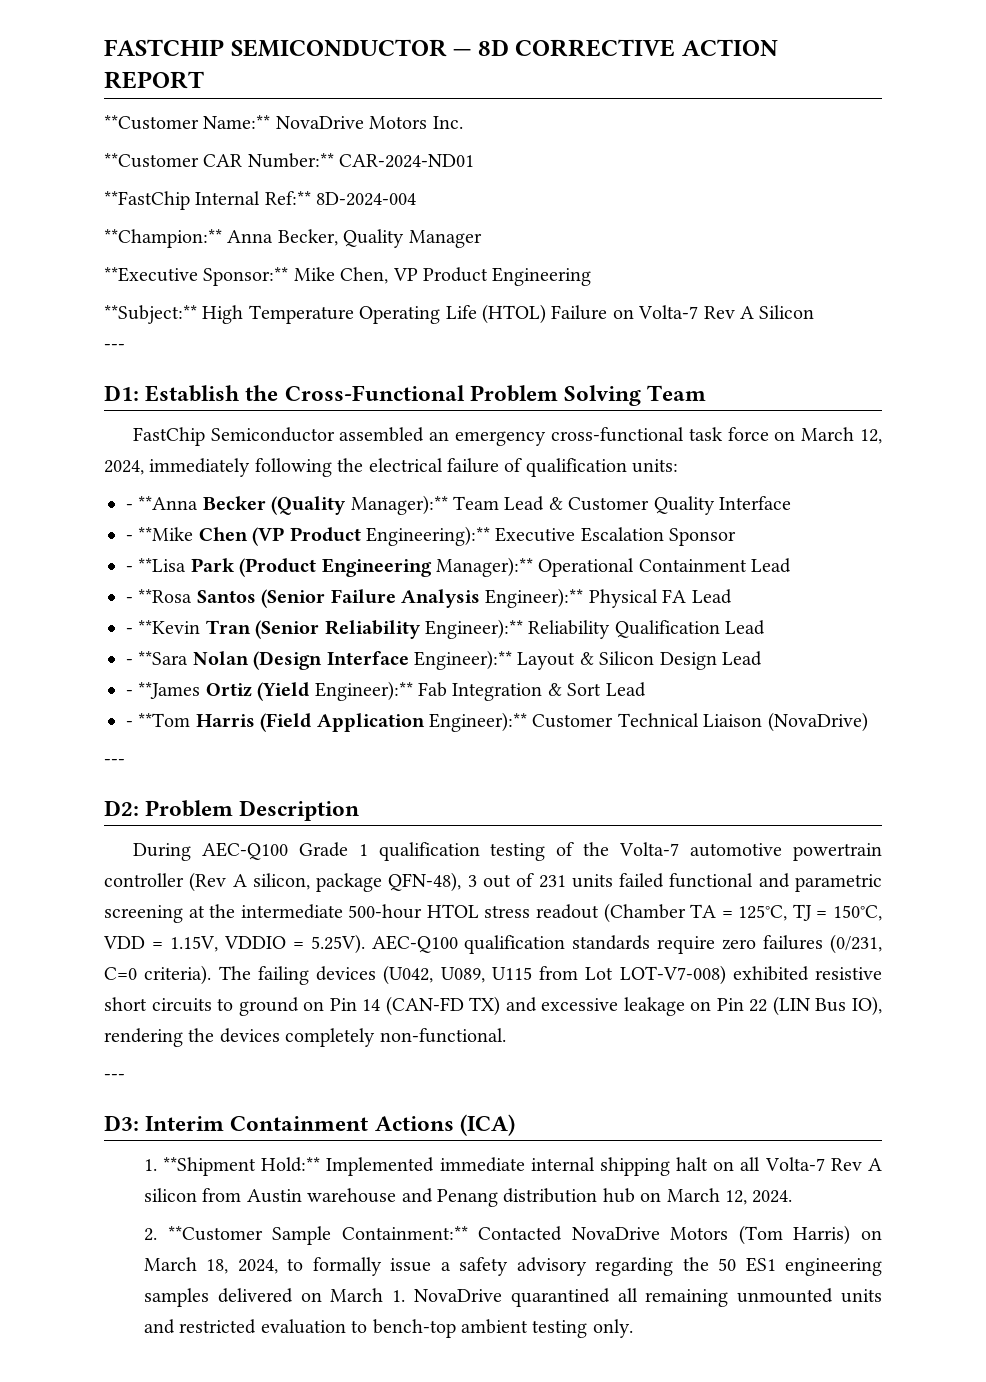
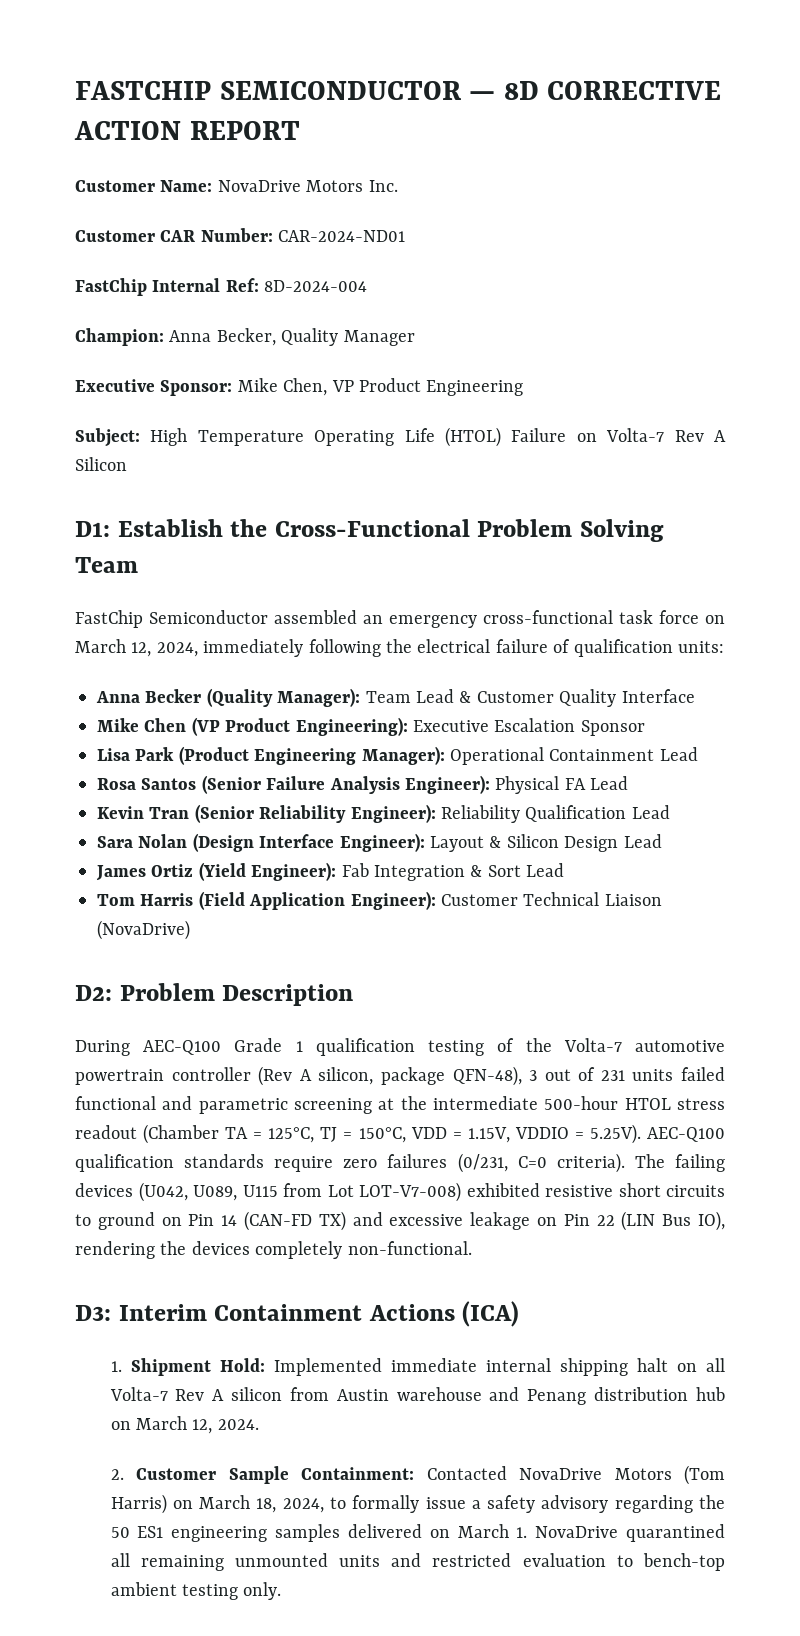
[104,115,271,130] **Customer Name:** -> [75,180,213,192] Customer Name:
[104,153,475,168] [104,191,311,210] **Customer CAR Number:** CAR-2024-ND01 // **FastChip Internal Ref:** -> [75,228,406,242] [75,278,259,296] Customer CAR Number: CAR-2024-ND01 // FastChip Internal Ref:
[104,229,222,248] **Champion:** -> [75,328,164,346] Champion:
[104,267,289,286] **Executive Sponsor:** -> [75,379,233,396] Executive Sponsor:
[104,305,197,324] **Subject:** -> [75,428,140,447] Subject:
[104,344,125,350] // --- -> (127, 464) none
[126,496,199,510] - **Anna -> [96,691,140,703] Anna
[350,495,448,515] Manager):** -> [277,688,361,707] Manager):
[126,527,194,541] - **Mike -> [97,718,139,732] Mike
[366,526,490,546] Engineering):** -> [295,717,408,736] Engineering):
[126,558,187,572] - **Lisa -> [97,748,130,761] Lisa
[436,557,533,577] Manager):** -> [361,746,445,765] Manager):
[126,589,193,603] - **Rosa -> [97,778,136,790] Rosa
[485,588,584,608] Engineer):** -> [405,775,490,794] Engineer):
[126,620,201,634] - **Kevin -> [97,806,144,819] Kevin
[425,619,523,639] Engineer):** -> [350,804,436,823] Engineer):
[126,651,189,665] - **Sara -> [97,836,133,848] Sara
[414,650,512,670] Engineer):** -> [339,833,425,852] Engineer):
[126,682,201,699] - **James -> [96,865,146,881] James
[314,681,413,701] Engineer):** -> [251,862,337,881] Engineer):
[126,713,191,727] - **Tom -> [97,894,135,906] Tom
[429,712,527,732] Engineer):** -> [350,891,436,910] Engineer):
[104,759,125,765] // --- -> (190, 930) none
[104,1074,125,1080] // --- -> (472, 1248) none
[163,1157,321,1176] **Shipment Hold:** -> [130,1358,265,1376] Shipment Hold:
[167,1226,468,1245] **Customer Sample Containment:** -> [136,1466,415,1484] Customer Sample Containment:

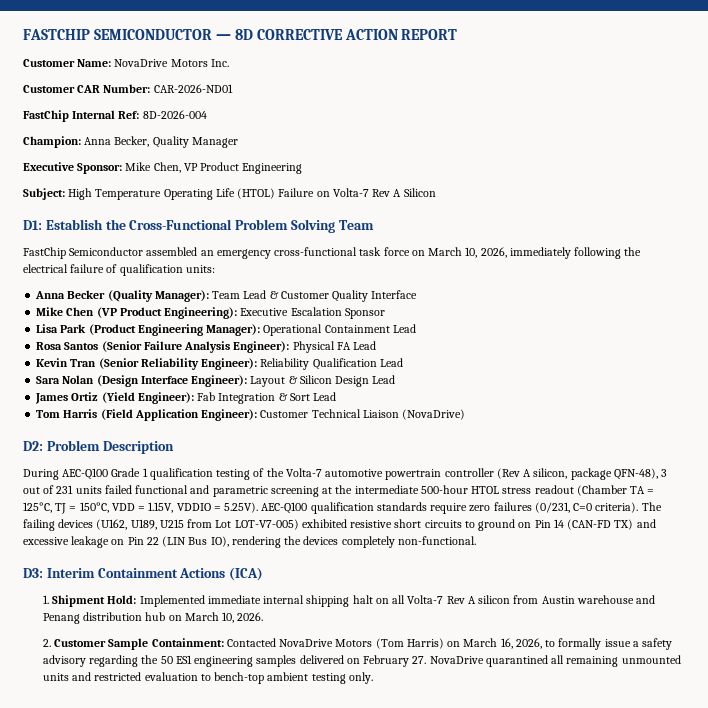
[278,230,406,242] CAR-2024-ND01 -> [153,84,233,93] CAR-2026-ND01
[264,280,368,292] 8D-2024-004 -> [142,110,207,119] 8D-2026-004
[131,642,198,657] 12, 2024, -> [465,247,507,258] 10, 2026,
[138,1182,278,1202] (U042, U089, U115 -> [96,519,184,530] (U162, U189, U215
[359,1182,461,1202] LOT-V7-008) -> [234,519,299,530] LOT-V7-005)
[192,1419,259,1434] 12, 2024. -> [222,612,264,623] 10, 2026.
[256,1498,324,1513] 18, 2024, -> [500,638,542,649] 16, 2026,
[457,1524,528,1538] March 1. -> [363,655,427,667] February 27.

